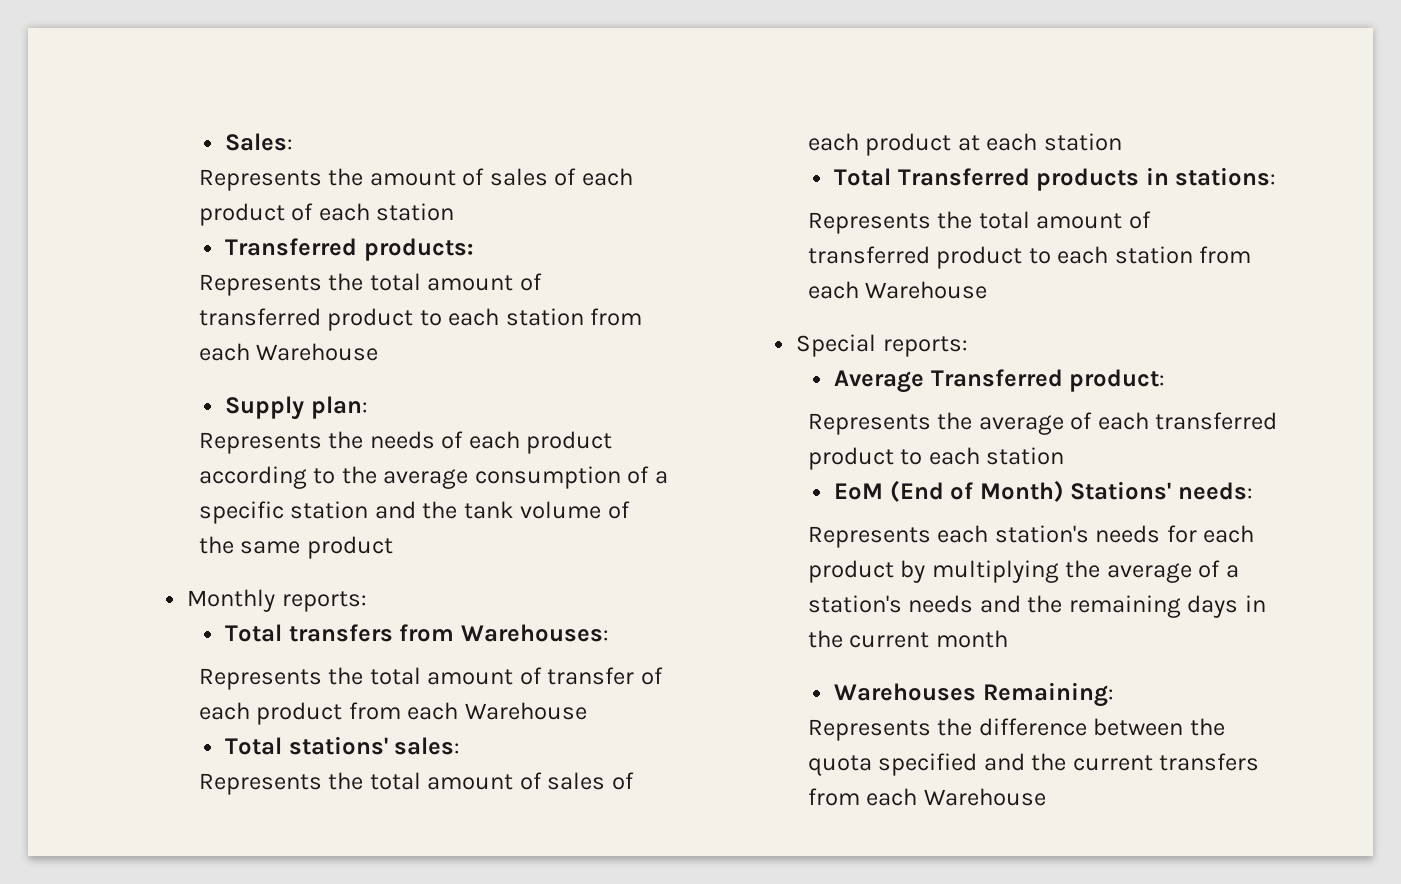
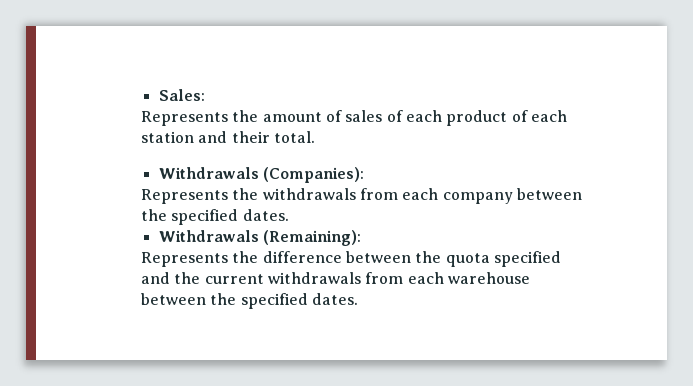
[225,238,473,261] [198,273,542,296] [198,308,643,331] [198,343,379,361] [225,396,368,420] [198,431,613,454] [198,466,668,489] [198,501,630,524] [198,536,393,559] [187,589,367,612] [225,624,609,642] [198,667,663,690] [198,702,587,725] [225,736,461,755] [198,772,634,795] [807,133,1122,156] [834,167,1277,191] [807,211,1151,234] [807,246,1252,269] [807,281,988,299] [796,334,968,357] [834,369,1166,393] [807,412,1278,435] [807,447,1065,470] [834,480,1253,502] [807,525,1255,548] [807,560,1239,583] [807,595,1266,618] [807,630,1008,648] [834,682,1114,707] // Transferred products: // Represents the total amount of transferred product to each station from each Warehouse // Supply plan: // Represents the needs of each product according to the average consumption of a specific station and the tank volume of the same product // Monthly reports: // Total transfers from Warehouses: // Represents the total amount of transfer of each product from each Warehouse // Total stations' sales: // Represents the total amount of sales of each product at each station // Total Transferred products in stations: // Represents the total amount of transferred product to each station from each Warehouse // Special reports: // Average Transferred product: // Represents the average of each transferred product to each station // EoM (End of Month) Stations' needs: // Represents each station's needs for each product by multiplying the average of a station's needs and the remaining days in the current month // Warehouses Remaining: -> [198,131,315,143] [158,167,364,183] [140,188,582,204] [140,209,289,225] [158,230,361,246] and their total. // Withdrawals (Companies): // Represents the withdrawals from each company between the specified dates. // Withdrawals (Remaining):
[1159,753,1260,771] [807,788,1046,806] transfers from each Warehouse -> [267,272,530,284] [140,293,358,309] withdrawals from each warehouse between the specified dates.

